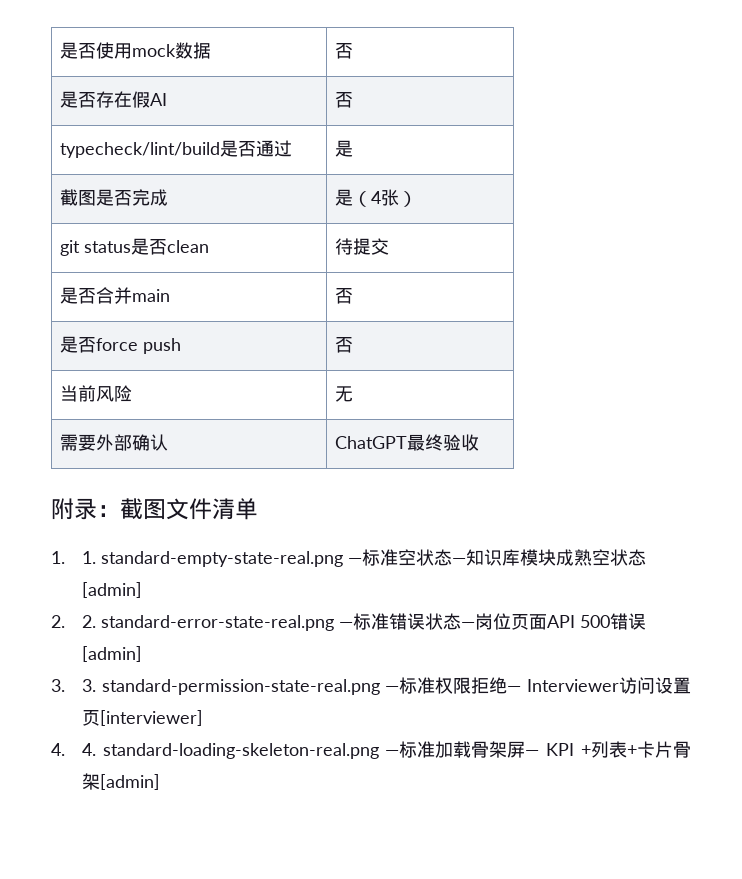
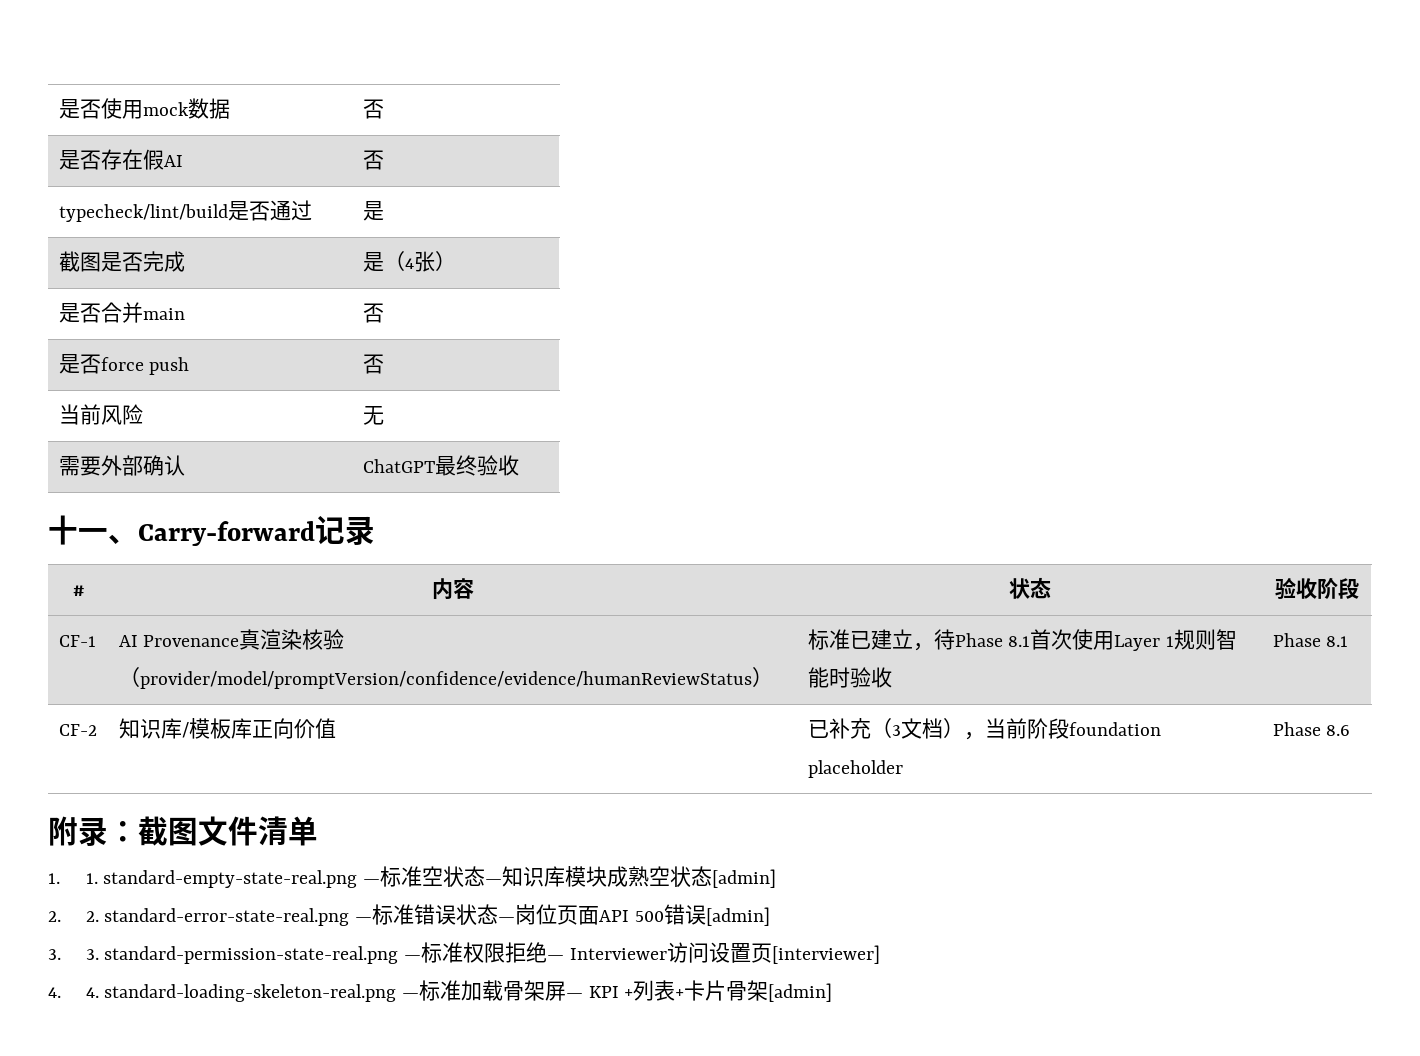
[59,238,209,256] [334,238,389,255] // git status是否clean | 待提交 -> (456, 261) none
(479, 442) none -> [48,515,375,546] [73,585,84,596] [432,578,474,600] [1009,577,1051,599] [1275,577,1360,599] [58,635,96,647] [118,629,345,650] [118,667,773,689] [807,629,1237,651] [807,667,892,688] [1272,633,1349,647] [58,724,97,736] [118,718,336,739] [807,718,1161,740] [807,760,903,778] [1272,722,1351,736] // 十一、Carry-forward记录 // # | 内容 | 状态 | 验收阶段 // CF-1 | AI Provenance真渲染核验（provider/model/promptVersion/confidence/evidence/humanReviewStatus） | 标准已建立，待Phase 8.1首次使用Layer 1规则智能时验收 | Phase 8.1 // CF-2 | 知识库/模板库正向价值 | 已补充（3文档），当前阶段foundation placeholder | Phase 8.6

